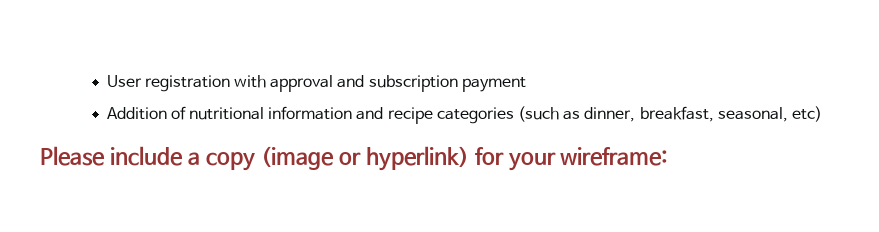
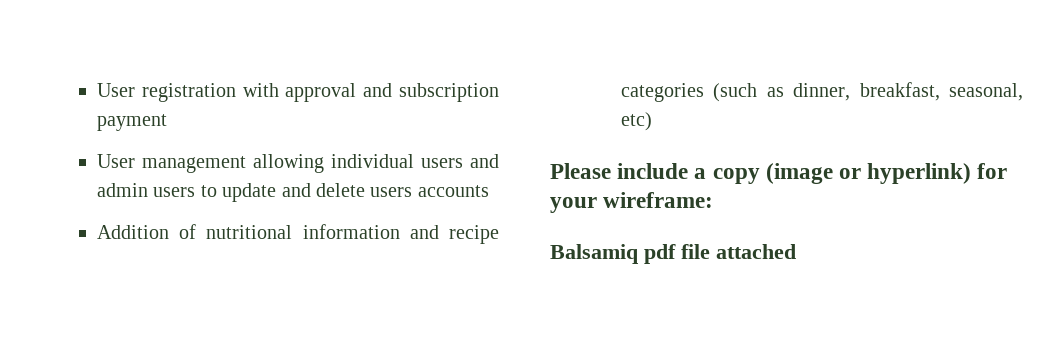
(526, 84) none -> [96,154,499,173] [96,183,489,202] // User management allowing individual users and admin users to update and delete users accounts
(669, 156) none -> [550,244,796,264] // Balsamiq pdf file attached

